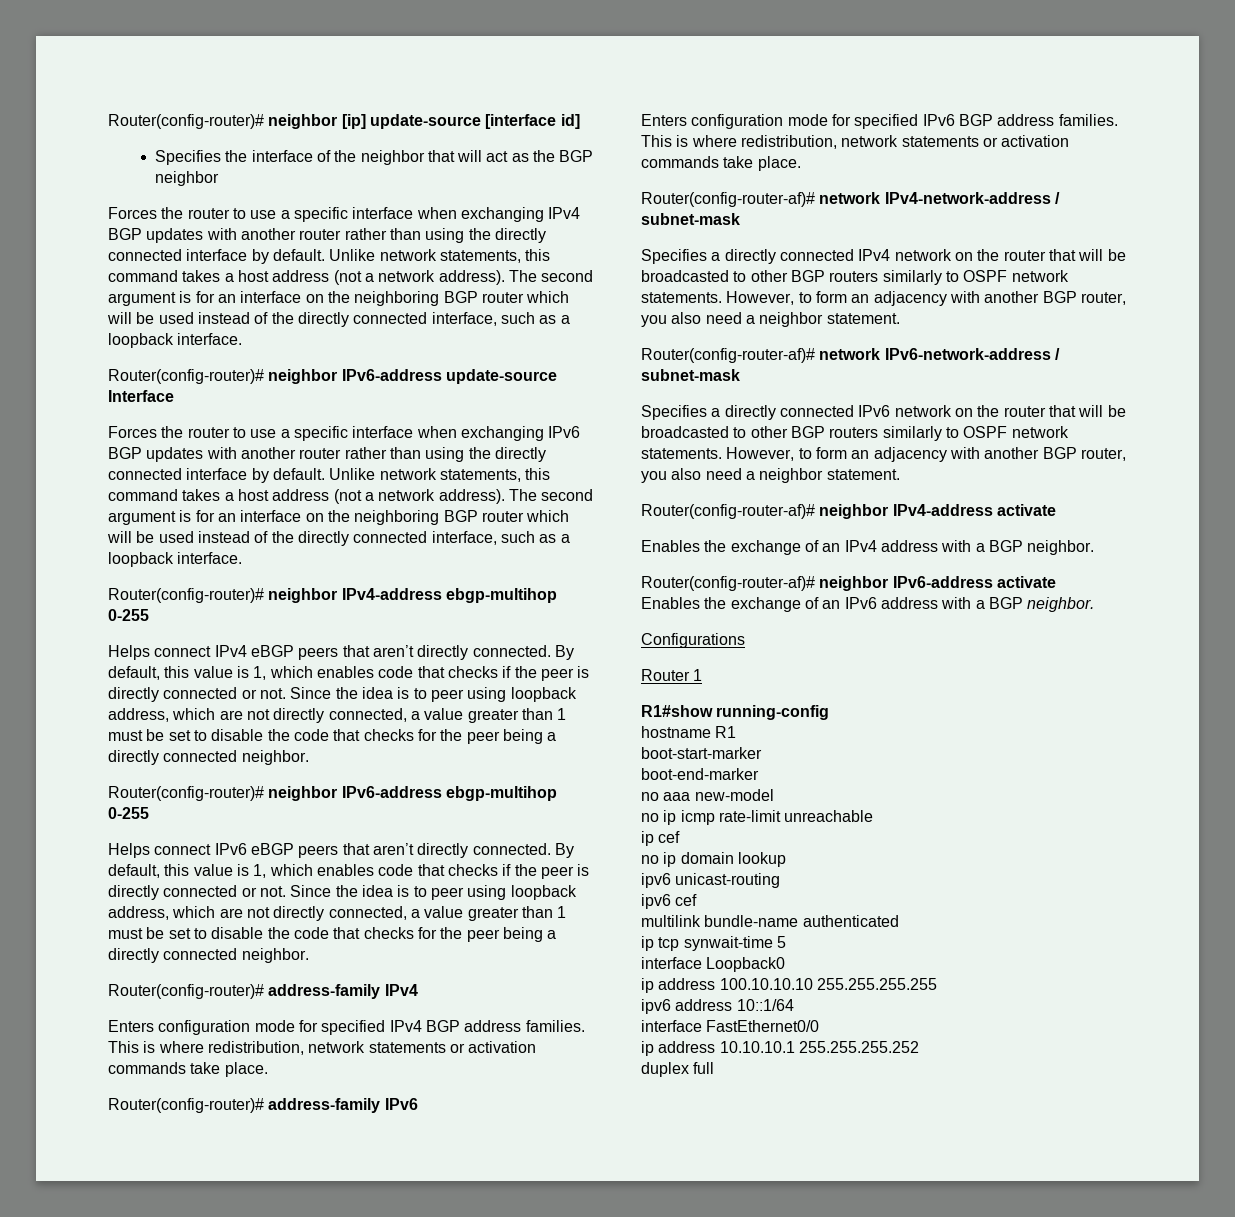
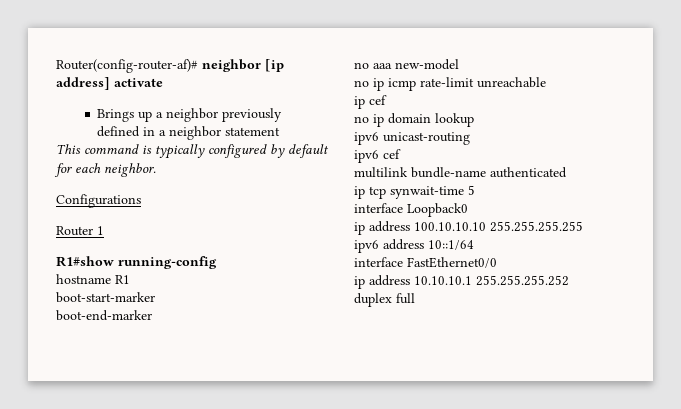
[108,114,580,129] [154,150,594,165] [154,171,219,186] [108,207,581,222] [108,228,546,243] [108,249,551,264] [108,270,594,285] [108,291,570,306] [107,312,570,327] [108,333,243,348] [108,369,557,384] [108,390,174,402] [108,426,581,441] [108,447,546,462] [108,468,551,483] [108,489,594,504] [108,510,570,525] [107,531,570,546] [108,552,243,567] [108,588,557,603] [108,609,149,621] [108,645,574,660] [108,666,590,681] [108,687,577,702] [108,708,567,723] [108,729,557,744] [108,750,309,765] [108,786,557,801] [108,807,149,819] [108,843,574,858] [108,864,590,879] [108,885,577,900] [108,906,567,921] [108,927,557,942] [108,948,309,963] [108,984,418,999] [108,1020,585,1035] [108,1041,537,1055] [108,1062,268,1077] [108,1098,418,1113] [641,114,1118,129] [641,135,1070,149] [641,156,801,171] [641,192,1060,207] [641,213,740,225] [641,249,1126,264] [641,270,1069,285] [641,291,1126,306] [641,312,900,327] [641,348,1060,363] [641,369,740,381] [641,405,1126,420] [641,426,1069,441] [641,447,1126,462] [641,468,900,483] [641,504,1056,519] [641,540,1095,555] [641,576,1056,591] [641,597,1023,612] Router(config-router)# neighbor [ip] update-source [interface id] // Specifies the interface of the neighbor that will act as the BGP neighbor // Forces the router to use a specific interface when exchanging IPv4 BGP updates with another router rather than using the directly connected interface by default. Unlike network statements, this command takes a host address (not a network address). The second argument is for an interface on the neighboring BGP router which will be used instead of the directly connected interface, such as a loopback interface. // Router(config-router)# neighbor IPv6-address update-source Interface // Forces the router to use a specific interface when exchanging IPv6 BGP updates with another router rather than using the directly connected interface by default. Unlike network statements, this command takes a host address (not a network address). The second argument is for an interface on the neighboring BGP router which will be used instead of the directly connected interface, such as a loopback interface. // Router(config-router)# neighbor IPv4-address ebgp-multihop 0-255 // Helps connect IPv4 eBGP peers that aren’t directly connected. By default, this value is 1, which enables code that checks if the peer is directly connected or not. Since the idea is to peer using loopback address, which are not directly connected, a value greater than 1 must be set to disable the code that checks for the peer being a directly connected neighbor. // Router(config-router)# neighbor IPv6-address ebgp-multihop 0-255 // Helps connect IPv6 eBGP peers that aren’t directly connected. By default, this value is 1, which enables code that checks if the peer is directly connected or not. Since the idea is to peer using loopback address, which are not directly connected, a value greater than 1 must be set to disable the code that checks for the peer being a directly connected neighbor. // Router(config-router)# address-family IPv4 // Enters configuration mode for specified IPv4 BGP address families. This is where redistribution, network statements or activation commands take place. // Router(config-router)# address-family IPv6 // Enters configuration mode for specified IPv6 BGP address families. This is where redistribution, network statements or activation commands take place. // Router(config-router-af)# network IPv4-network-address / subnet-mask // Specifies a directly connected IPv4 network on the router that will be broadcasted to other BGP routers similarly to OSPF network statements. However, to form an adjacency with another BGP router, you also need a neighbor statement. // Router(config-router-af)# network IPv6-network-address / subnet-mask // Specifies a directly connected IPv6 network on the router that will be broadcasted to other BGP routers similarly to OSPF network statements. However, to form an adjacency with another BGP router, you also need a neighbor statement. // Router(config-router-af)# neighbor IPv4-address activate // Enables the exchange of an IPv4 address with a BGP neighbor. // Router(config-router-af)# neighbor IPv6-address activate // Enables the exchange of an IPv6 address with a BGP -> [56,59,284,73] [56,77,163,90] [97,108,283,122] [97,126,281,140] [56,144,329,159] [54,163,101,177] Router(config-router-af)# neighbor [ip address] activate // Brings up a neighbor previously defined in a neighbor statement // This command is typically configured by default for each

